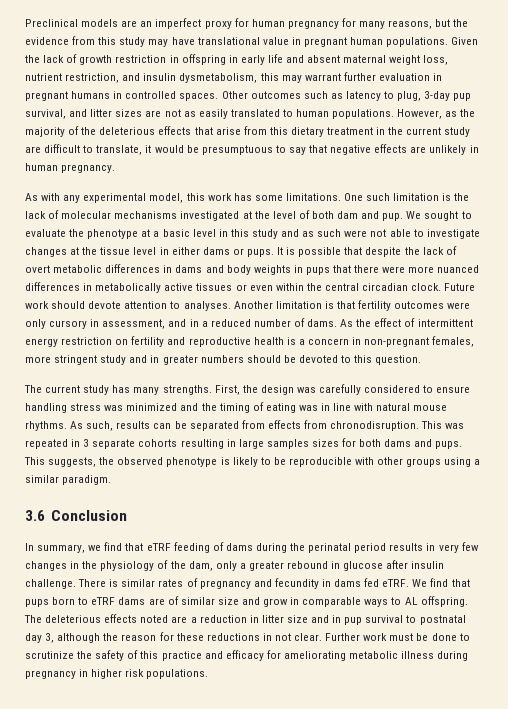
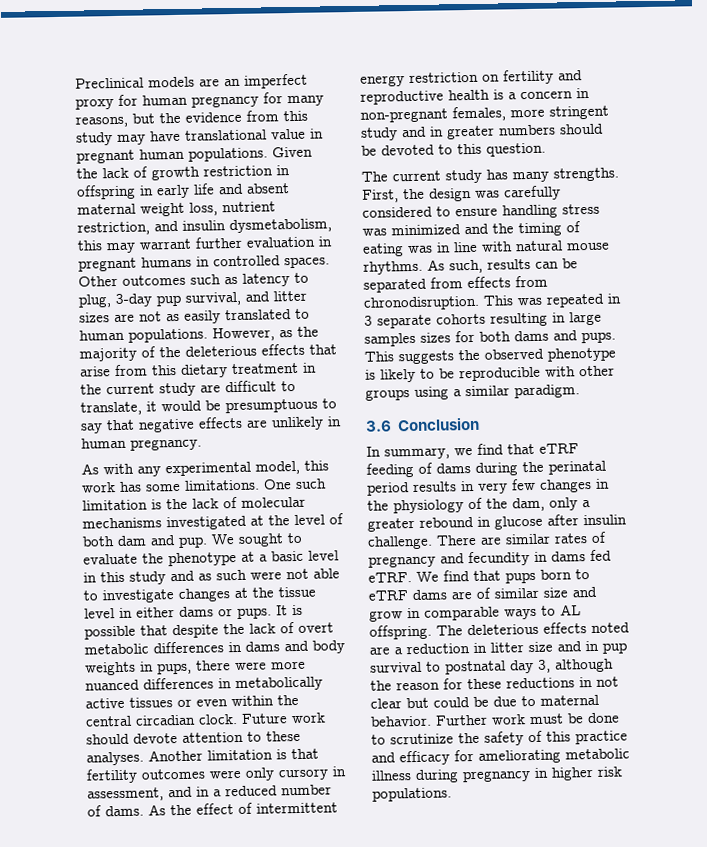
[305,265,352,275] pups that -> [157,662,192,675] pups,
(181, 305) none -> [266,730,301,742] these
[48,457,97,467] suggests, -> [398,350,454,365] suggests
[109,579,119,587] is -> [480,536,502,545] are
[294,633,323,641] clear. -> [370,694,599,709] [370,715,432,727] clear but could be due to maternal behavior.

